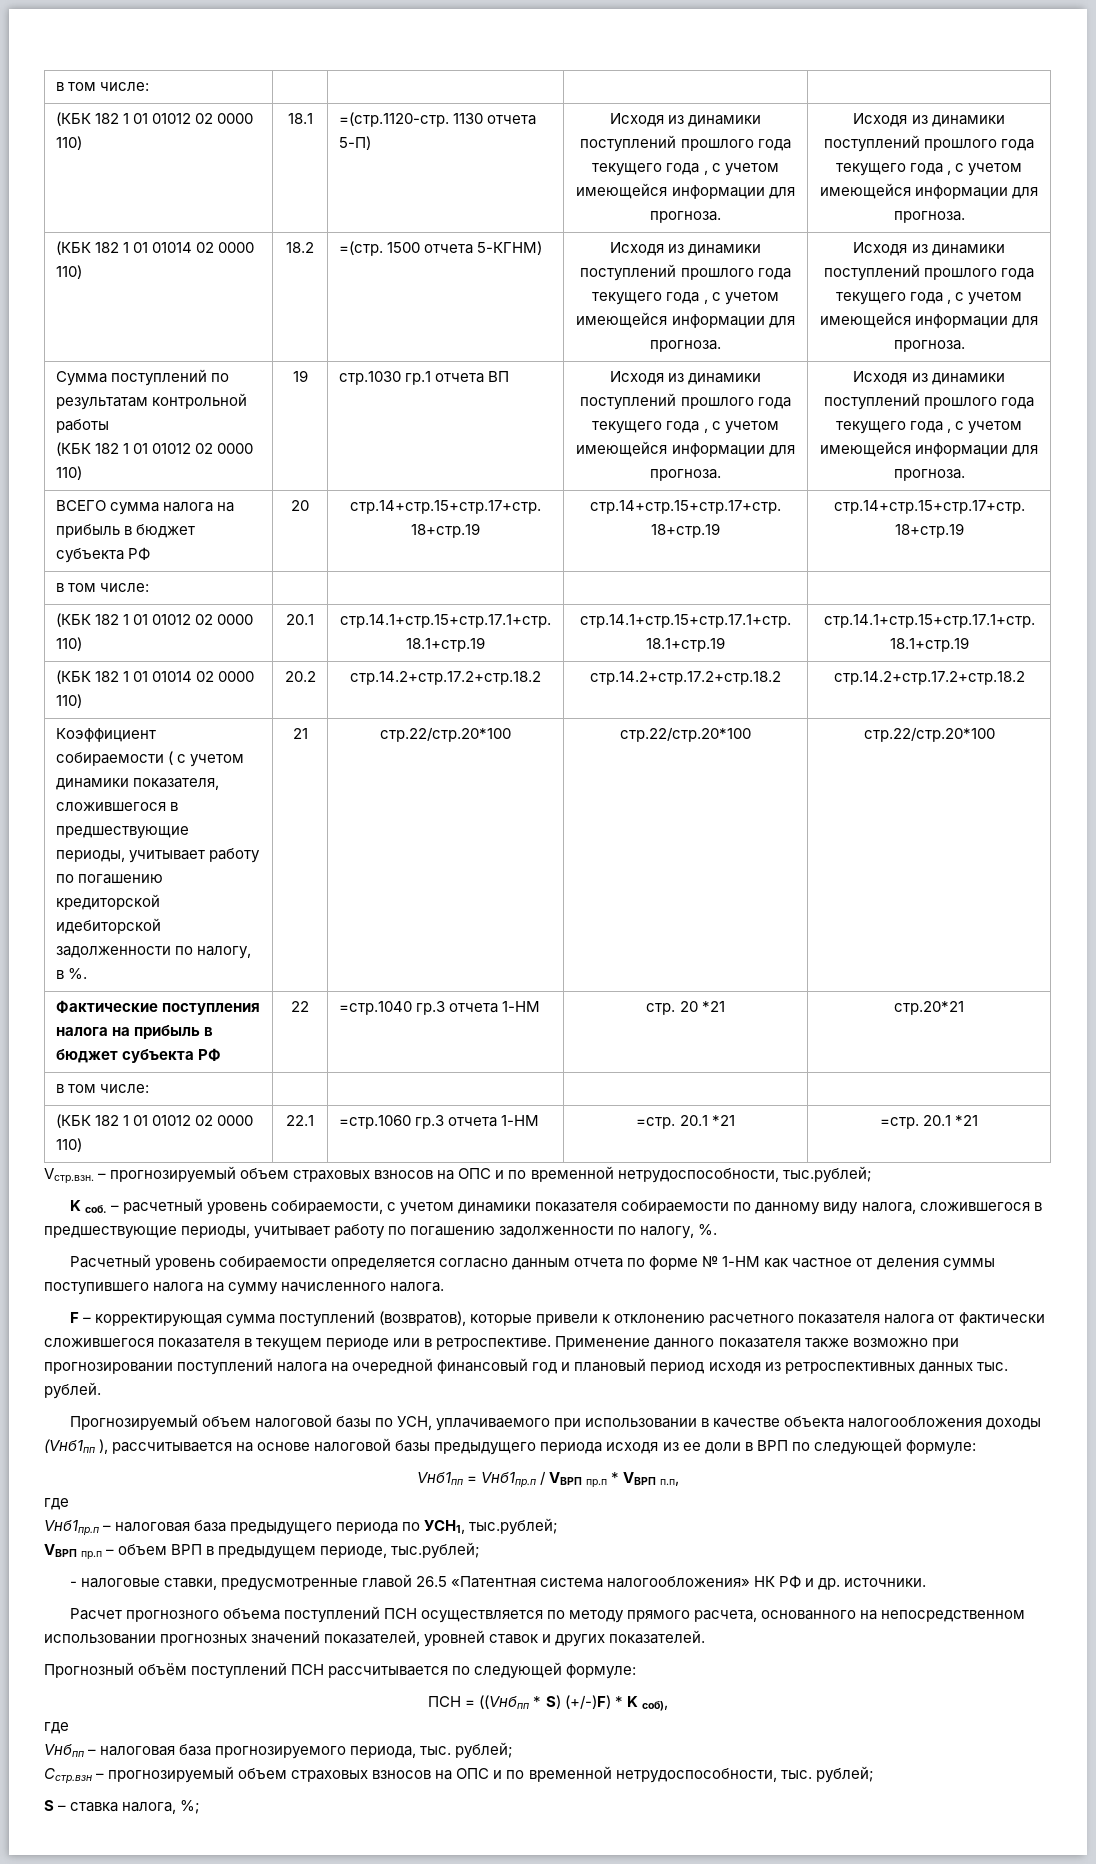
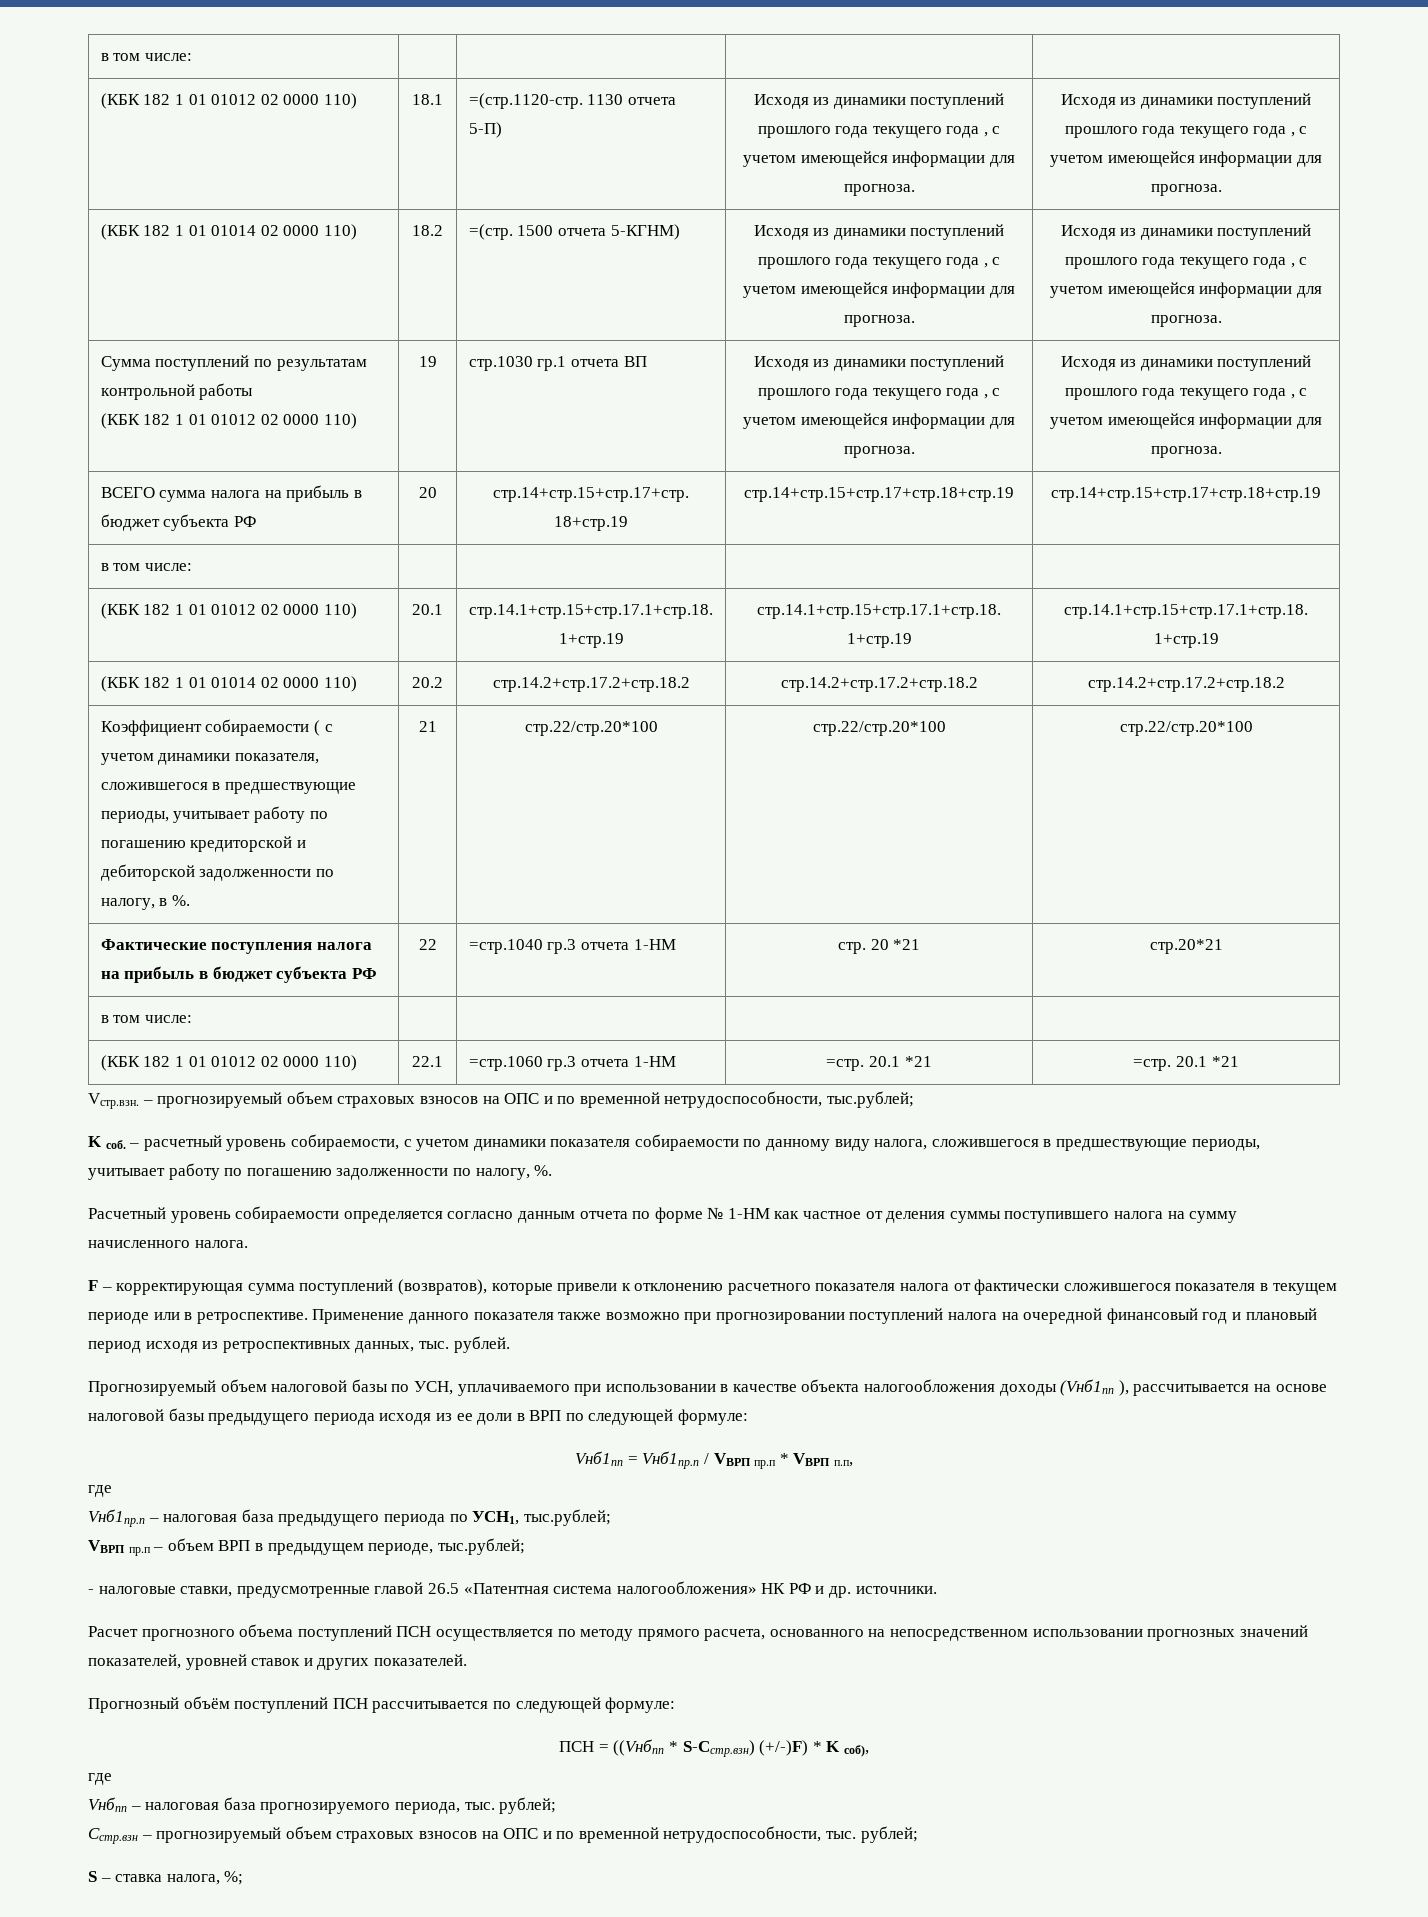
[55,918,161,934] идебиторской -> [296,840,306,848] [100,864,195,881] и дебиторской
[918,1362,973,1374] данных -> [355,1341,415,1353] данных,
[545,1695,561,1709] S) -> [682,1740,755,1757] S-Сстр.взн)

